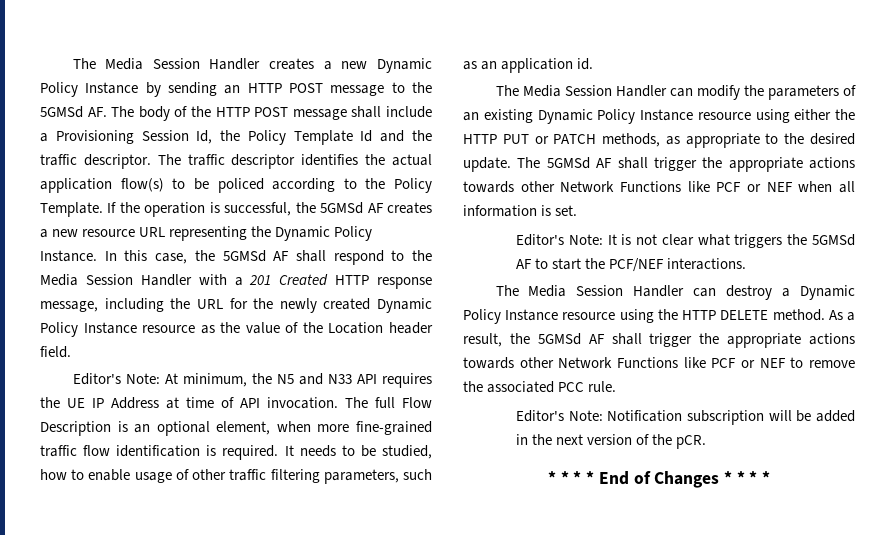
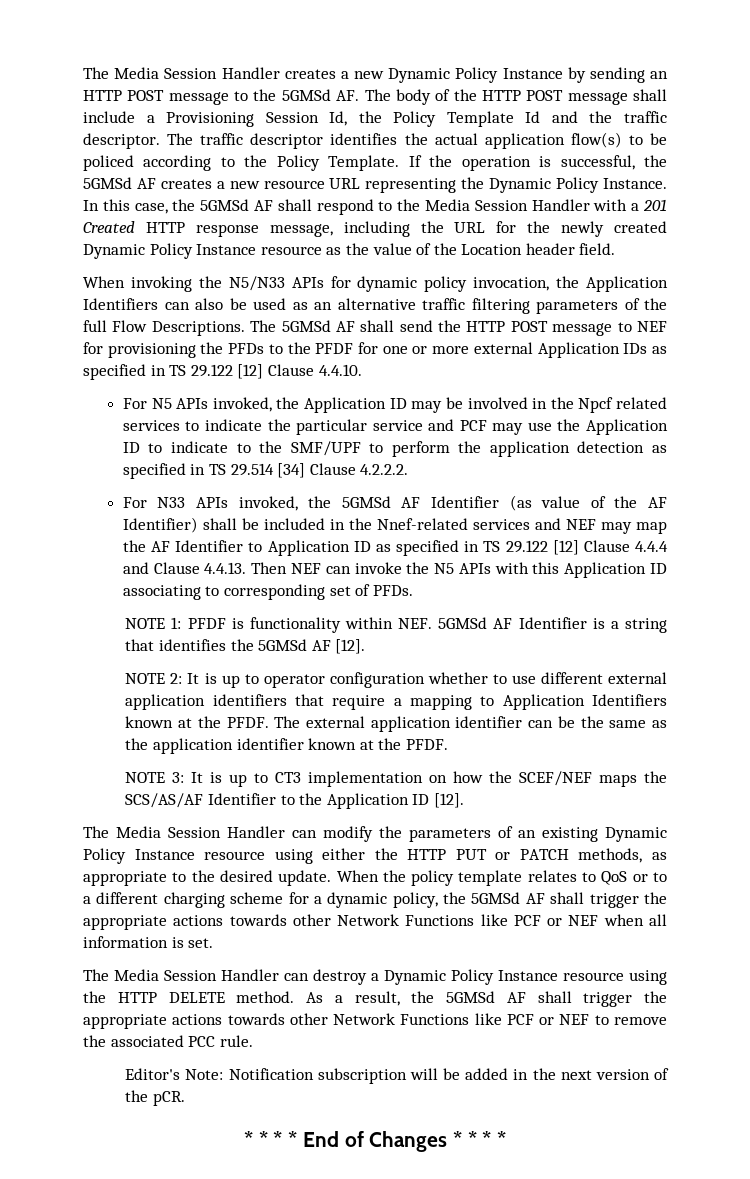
[72,373,432,388] [40,397,432,409] [40,421,432,436] [40,445,432,460] [40,469,433,484] [463,58,594,73] Editor's Note: At minimum, the N5 and N33 API requires the UE IP Address at time of API invocation. The full Flow Description is an optional element, when more fine-grained traffic flow identification is required. It needs to be studied, how to enable usage of other traffic filtering parameters, such as an application id. -> [83,276,668,292] [83,298,667,314] [83,320,667,336] [83,342,667,358] [83,364,362,380] [122,397,667,413] [122,419,668,435] [122,441,668,457] [122,463,409,479] [122,495,667,511] [122,517,667,534] [122,540,668,556] [122,562,667,578] [122,584,413,600] [125,617,667,633] [125,639,366,654] [125,672,667,688] [125,694,667,710] [125,716,667,732] [125,738,448,754] [125,771,667,787] [125,793,464,809] When invoking the N5/N33 APIs for dynamic policy invocation, the Application Identifiers can also be used as an alternative traffic filtering parameters of the full Flow Descriptions. The 5GMSd AF shall send the HTTP POST message to NEF for provisioning the PFDs to the PFDF for one or more external Application IDs as specified in TS 29.122 [12] Clause 4.4.10. // For N5 APIs invoked, the Application ID may be involved in the Npcf related services to indicate the particular service and PCF may use the Application ID to indicate to the SMF/UPF to perform the application detection as specified in TS 29.514 [34] Clause 4.2.2.2. // For N33 APIs invoked, the 5GMSd AF Identifier (as value of the AF Identifier) shall be included in the Nnef-related services and NEF may map the AF Identifier to Application ID as specified in TS 29.122 [12] Clause 4.4.4 and Clause 4.4.13. Then NEF can invoke the N5 APIs with this Application ID associating to corresponding set of PFDs. // NOTE 1: PFDF is functionality within NEF. 5GMSd AF Identifier is a string that identifies the 5GMSd AF [12]. // NOTE 2: It is up to operator configuration whether to use different external application identifiers that require a mapping to Application Identifiers known at the PFDF. The external application identifier can be the same as the application identifier known at the PFDF. // NOTE 3: It is up to CT3 implementation on how the SCEF/NEF maps the SCS/AS/AF Identifier to the Application ID [12].
[517,157,541,168] The -> [336,870,667,886] [83,892,467,908] When the policy template relates to QoS or to a different charging scheme for a dynamic policy, the
[516,234,856,248] [516,258,747,272] // Editor's Note: It is not clear what triggers the 5GMSd AF to start the PCF/NEF interactions. -> (214, 943) none

